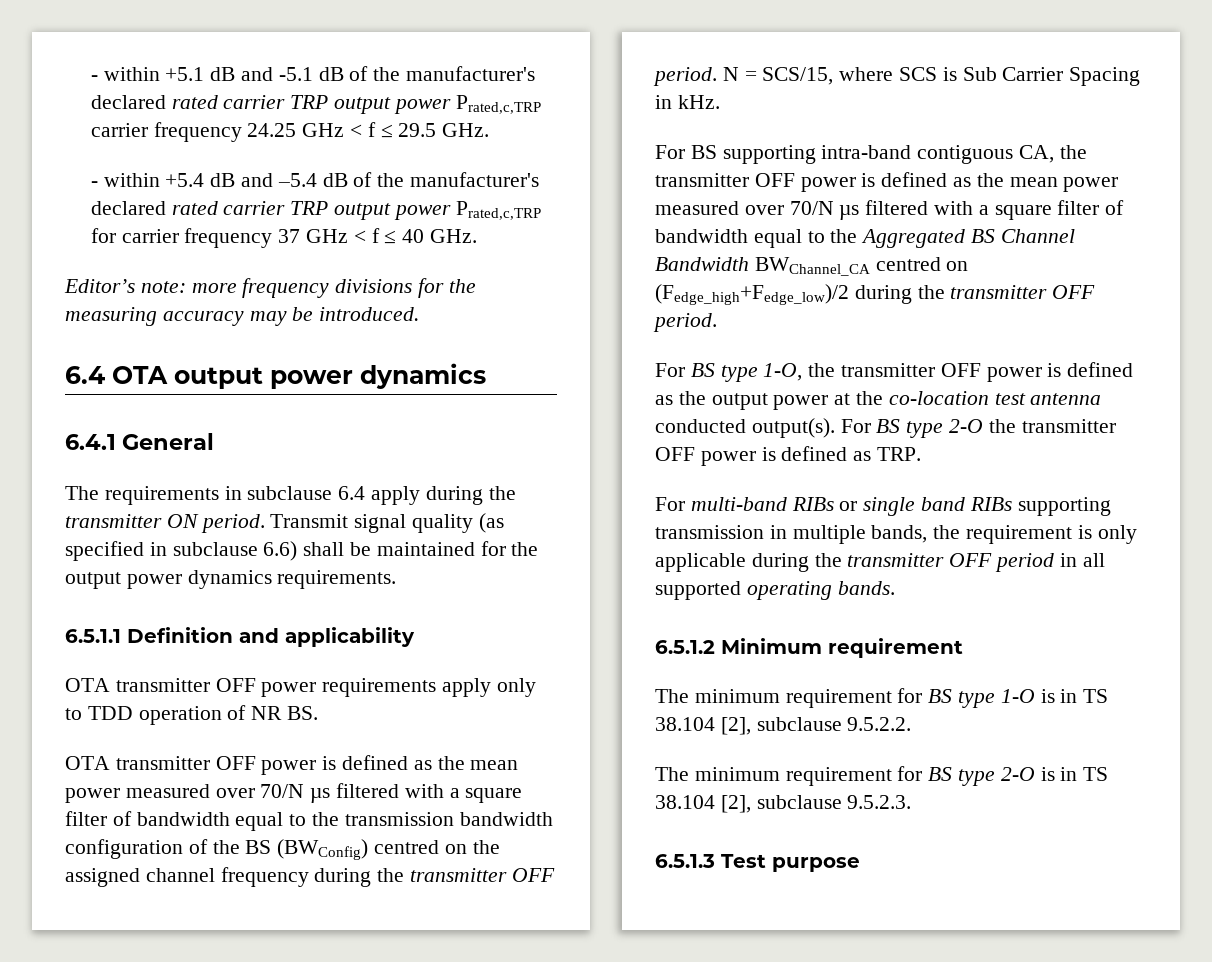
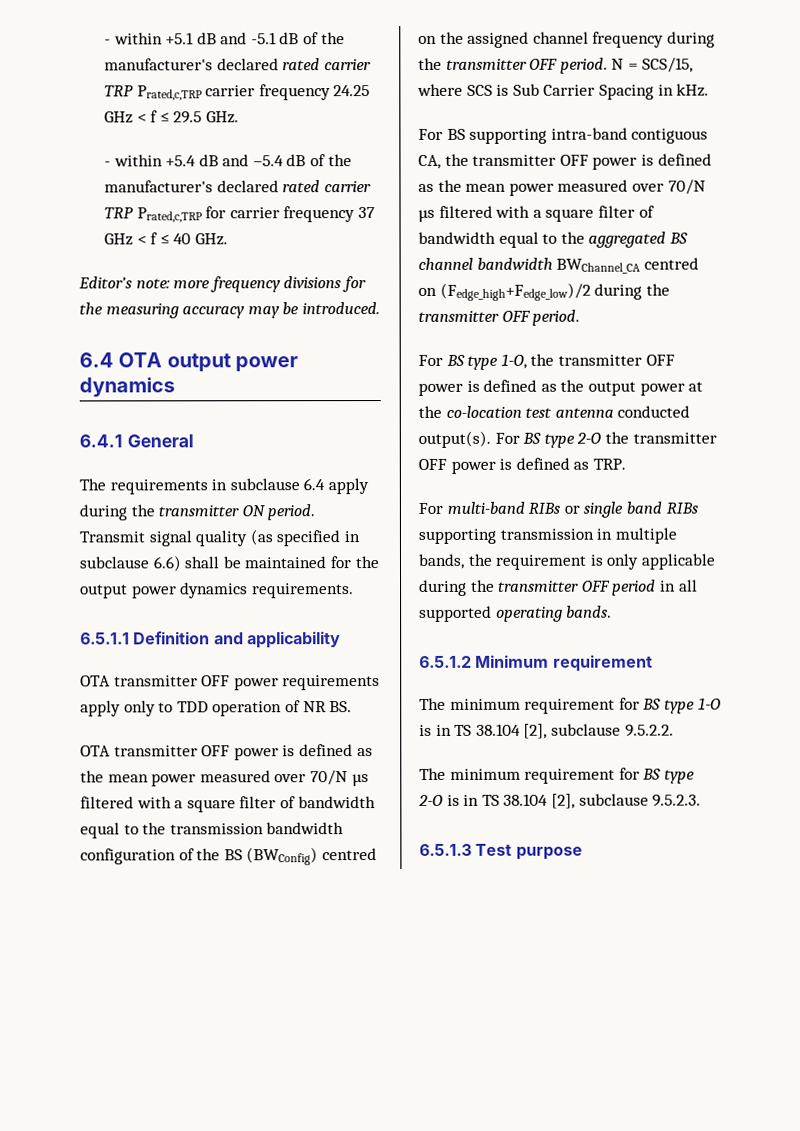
[333,97,451,114] output power -> (134, 91) none
[333,203,451,220] output power -> (134, 213) none
[861,229,1075,248] [655,257,749,271] Aggregated BS Channel Bandwidth -> [588,231,688,248] [418,257,553,270] aggregated BS channel bandwidth

